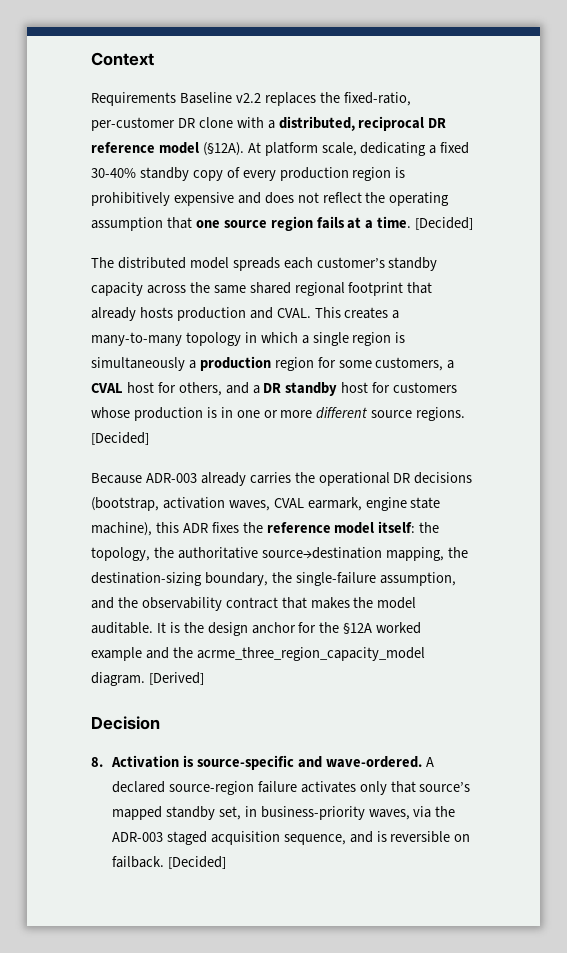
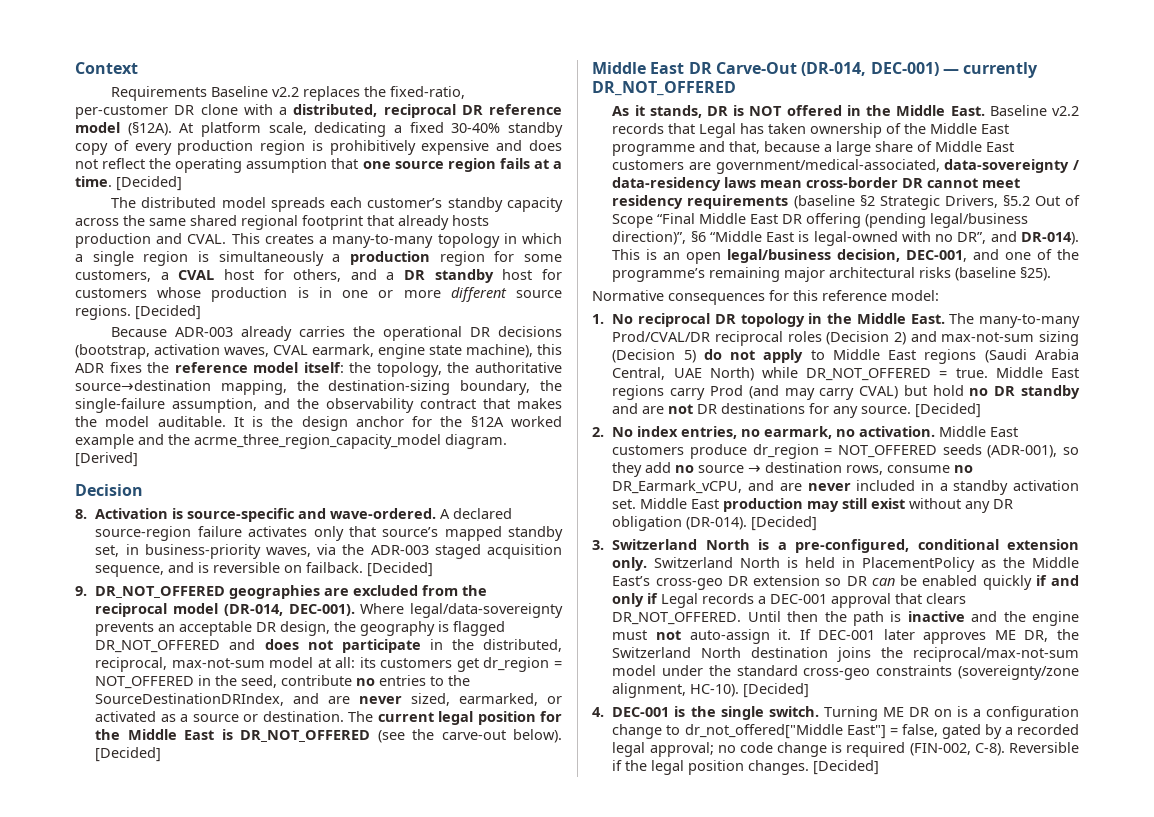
(226, 862) none -> [75,585,488,599] [95,603,563,618] [95,621,506,636] [95,639,562,653] [95,657,562,672] [95,675,471,689] [95,693,563,706] [95,711,563,725] [95,729,562,743] [95,747,162,762] [592,62,1039,78] [592,81,736,96] [612,105,1079,118] [612,123,1010,138] [612,141,1015,156] [612,159,1079,174] [612,177,1021,191] [612,195,1080,210] [612,213,1029,228] [612,231,1079,246] [612,249,1079,264] [612,267,1052,282] [592,290,939,305] [592,313,1080,328] [612,331,1079,346] [612,349,1079,364] [612,367,1079,381] [612,385,1080,400] [612,403,982,418] [592,426,1019,439] [612,444,1079,459] [612,462,974,477] [612,480,1079,495] [612,498,1014,513] [612,516,818,531] [592,539,1079,553] [612,557,1079,572] [612,575,1079,590] [612,593,967,608] [612,611,1079,626] [612,629,1079,644] [612,647,1079,662] [612,665,1079,680] [612,683,810,698] [592,706,1079,721] [612,724,1079,739] [612,742,1079,757] [612,760,880,775] // 9. DR_NOT_OFFERED geographies are excluded from the reciprocal model (DR-014, DEC-001). Where legal/data-sovereignty prevents an acceptable DR design, the geography is flagged DR_NOT_OFFERED and does not participate in the distributed, reciprocal, max-not-sum model at all: its customers get dr_region = NOT_OFFERED in the seed, contribute no entries to the SourceDestinationDRIndex, and are never sized, earmarked, or activated as a source or destination. The current legal position for the Middle East is DR_NOT_OFFERED (see the carve-out below). [Decided] // Middle East DR Carve-Out (DR-014, DEC-001) — currently DR_NOT_OFFERED // As it stands, DR is NOT offered in the Middle East. Baseline v2.2 records that Legal has taken ownership of the Middle East programme and that, because a large share of Middle East customers are government/medical-associated, data-sovereignty / data-residency laws mean cross-border DR cannot meet residency requirements (baseline §2 Strategic Drivers, §5.2 Out of Scope “Final Middle East DR offering (pending legal/business direction)”, §6 “Middle East is legal-owned with no DR”, and DR-014). This is an open legal/business decision, DEC-001, and one of the programme’s remaining major architectural risks (baseline §25). // Normative consequences for this reference model: // 1. No reciprocal DR topology in the Middle East. The many-to-many Prod/CVAL/DR reciprocal roles (Decision 2) and max-not-sum sizing (Decision 5) do not apply to Middle East regions (Saudi Arabia Central, UAE North) while DR_NOT_OFFERED = true. Middle East regions carry Prod (and may carry CVAL) but hold no DR standby and are not DR destinations for any source. [Decided] // 2. No index entries, no earmark, no activation. Middle East customers produce dr_region = NOT_OFFERED seeds (ADR-001), so they add no source → destination rows, consume no DR_Earmark_vCPU, and are never included in a standby activation set. Middle East production may still exist without any DR obligation (DR-014). [Decided] // 3. Switzerland North is a pre-configured, conditional extension only. Switzerland North is held in PlacementPolicy as the Middle East’s cross-geo DR extension so DR can be enabled quickly if and only if Legal records a DEC-001 approval that clears DR_NOT_OFFERED. Until then the path is inactive and the engine must not auto-assign it. If DEC-001 later approves ME DR, the Switzerland North destination joins the reciprocal/max-not-sum model under the standard cross-geo constraints (sovereignty/zone alignment, HC-10). [Decided] // 4. DEC-001 is the single switch. Turning ME DR on is a configuration change to dr_not_offered["Middle East"] = false, gated by a recorded legal approval; no code change is required (FIN-002, C-8). Reversible if the legal position changes. [Decided]

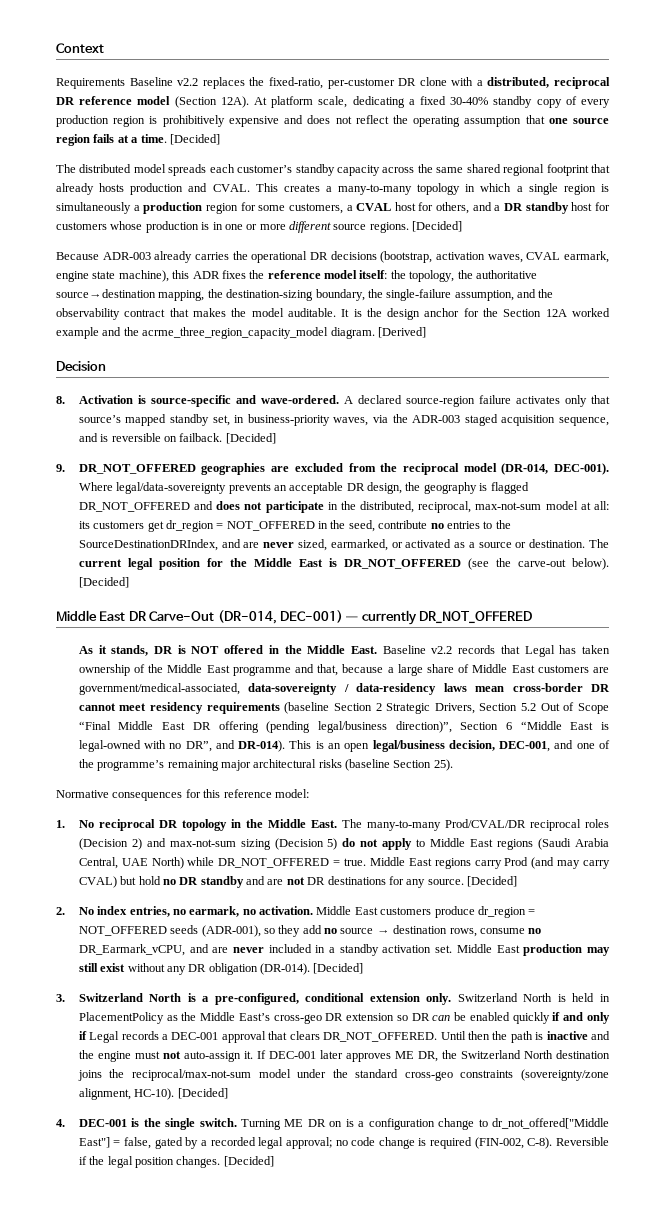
[127,122,172,136] (§12A). -> [174,96,249,108] (Section 12A).
[470,416,504,427] §12A -> [503,309,567,317] Section 12A
[859,195,1030,210] §2 Strategic Drivers, §5.2 -> [333,703,537,714] Section 2 Strategic Drivers, Section 5.2
[690,231,706,242] §6 -> [460,722,512,730] Section 6
[1020,267,1052,281] §25). -> [393,759,453,771] Section 25).

